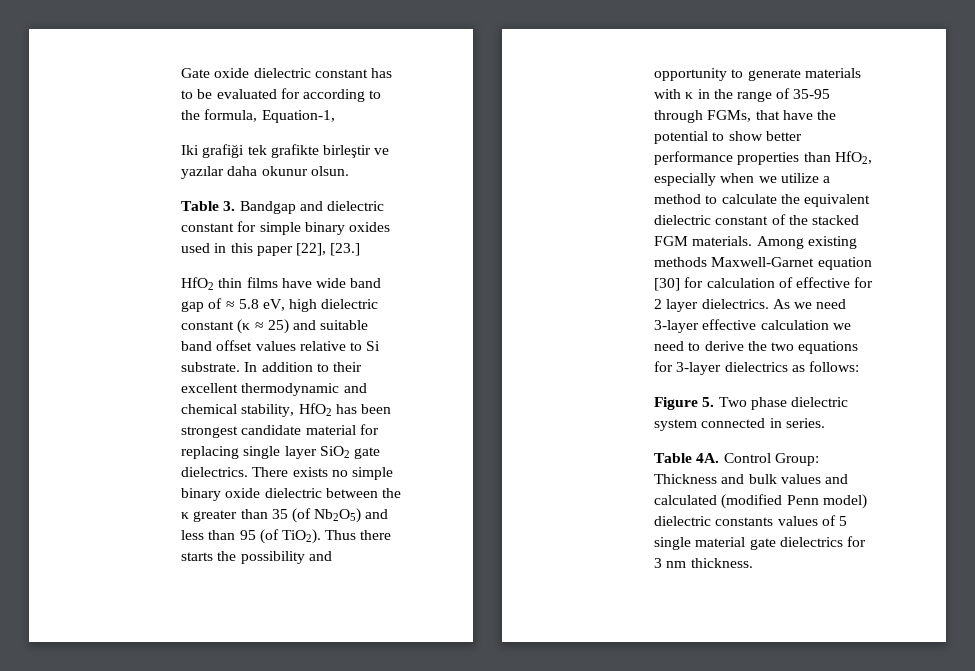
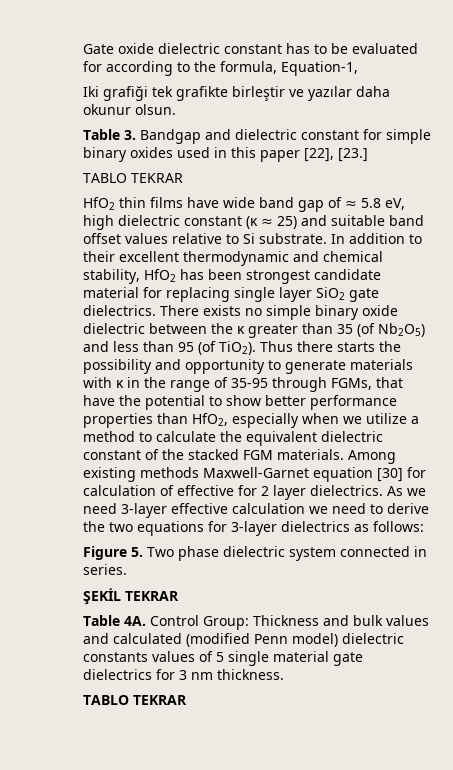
(361, 249) none -> [82,173,183,183] // TABLO TEKRAR
(825, 423) none -> [82,588,179,605] // ŞEKİL TEKRAR
(753, 563) none -> [82,695,187,705] // TABLO TEKRAR

